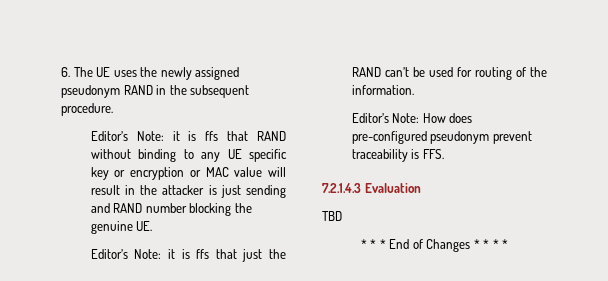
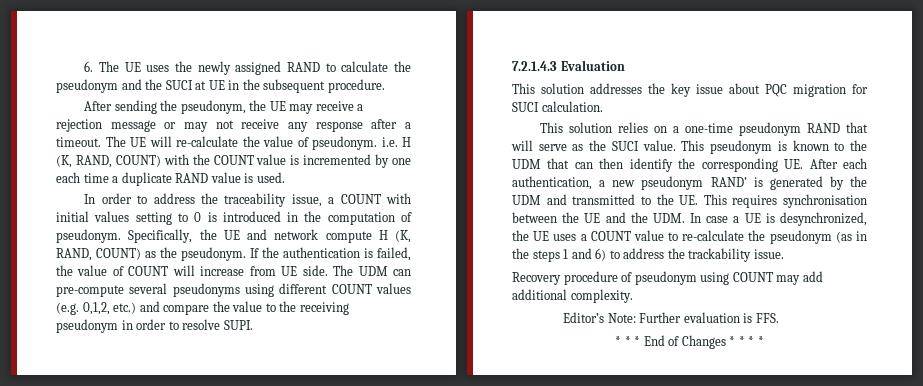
[61,85,250,98] [61,103,113,116] [90,131,286,141] [90,149,287,162] [90,167,286,180] [90,185,286,198] [90,203,252,216] [90,221,153,234] [90,249,286,262] [351,67,547,80] [351,85,414,95] [351,113,473,123] [351,131,532,144] [351,149,444,162] [322,183,421,193] [322,211,342,221] pseudonym RAND in the subsequent procedure. // Editor’s Note: it is ffs that RAND without binding to any UE specific key or encryption or MAC value will result in the attacker is just sending and RAND number blocking the genuine UE. // Editor’s Note: it is ffs that just the RAND can’t be used for routing of the information. // Editor’s Note: How does pre-configured pseudonym prevent traceability is FFS. // 7.2.1.4.3 Evaluation // TBD -> [286,61,412,72] [56,79,385,93] [84,100,364,114] [56,119,411,132] [56,136,411,150] [56,154,411,168] [56,172,285,186] [84,193,412,207] [56,211,413,225] [56,229,411,243] [56,247,411,261] [56,265,411,276] [56,283,411,297] [56,301,349,315] [56,319,253,333] [512,60,625,71] [512,83,868,97] [512,101,603,112] [540,122,869,136] [511,140,867,154] [512,158,867,172] [512,176,867,190] [512,194,867,208] [512,212,867,226] [512,230,867,244] [512,248,784,262] [512,271,823,285] [512,289,633,303] [563,312,779,323] RAND to calculate the pseudonym and the SUCI at UE in the subsequent procedure. // After sending the pseudonym, the UE may receive a rejection message or may not receive any response after a timeout. The UE will re-calculate the value of pseudonym. i.e. H (K, RAND, COUNT) with the COUNT value is incremented by one each time a duplicate RAND value is used. // In order to address the traceability issue, a COUNT with initial values setting to 0 is introduced in the computation of pseudonym. Specifically, the UE and network compute H (K, RAND, COUNT) as the pseudonym. If the authentication is failed, the value of COUNT will increase from UE side. The UDM can pre-compute several pseudonyms using different COUNT values (e.g. 0,1,2, etc.) and compare the value to the receiving pseudonym in order to resolve SUPI. // 7.2.1.4.3 Evaluation // This solution addresses the key issue about PQC migration for SUCI calculation. // This solution relies on a one-time pseudonym RAND that will serve as the SUCI value. This pseudonym is known to the UDM that can then identify the corresponding UE. After each authentication, a new pseudonym RAND’ is generated by the UDM and transmitted to the UE. This requires synchronisation between the UE and the UDM. In case a UE is desynchronized, the UE uses a COUNT value to re-calculate the pseudonym (as in the steps 1 and 6) to address the trackability issue. // Recovery procedure of pseudonym using COUNT may add additional complexity. // Editor’s Note: Further evaluation is FFS.

